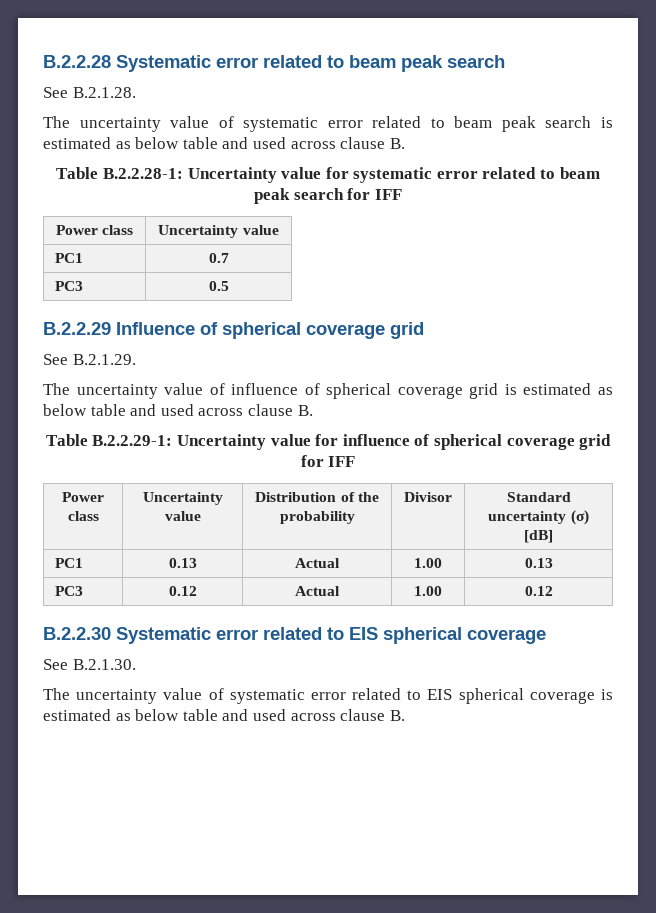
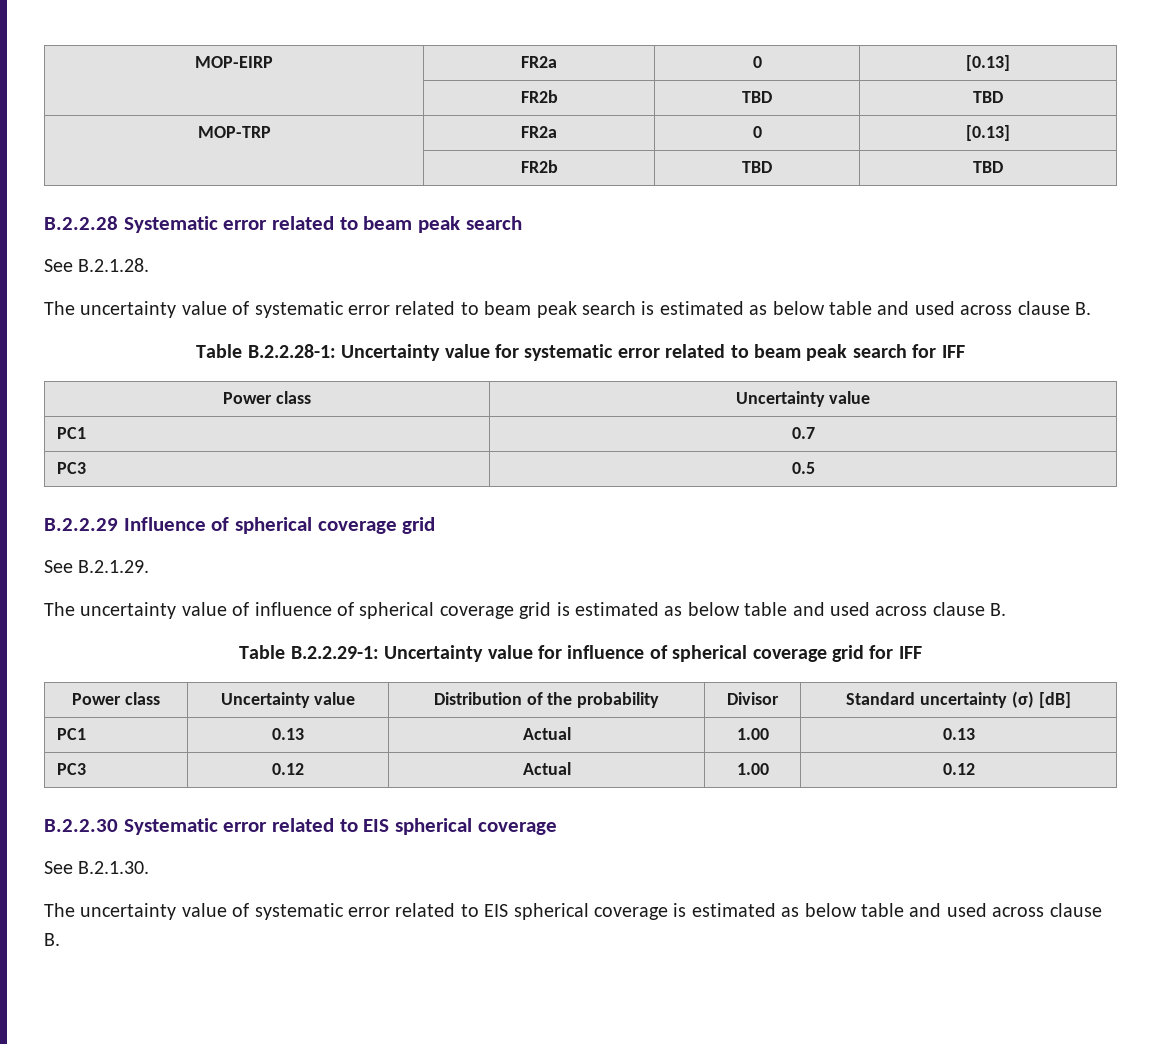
(43, 61) none -> [195,56,273,68] [521,56,557,68] [752,56,762,68] [966,55,1010,71] [520,90,558,103] [742,91,772,103] [973,91,1003,103] [197,126,271,138] [521,126,557,138] [752,126,762,138] [966,125,1010,141] [520,160,558,173] [742,161,772,173] [973,161,1003,173] MOP-EIRP | FR2a | 0 | [0.13] // | FR2b | TBD | TBD // MOP-TRP | FR2a | 0 | [0.13] // | FR2b | TBD | TBD //

